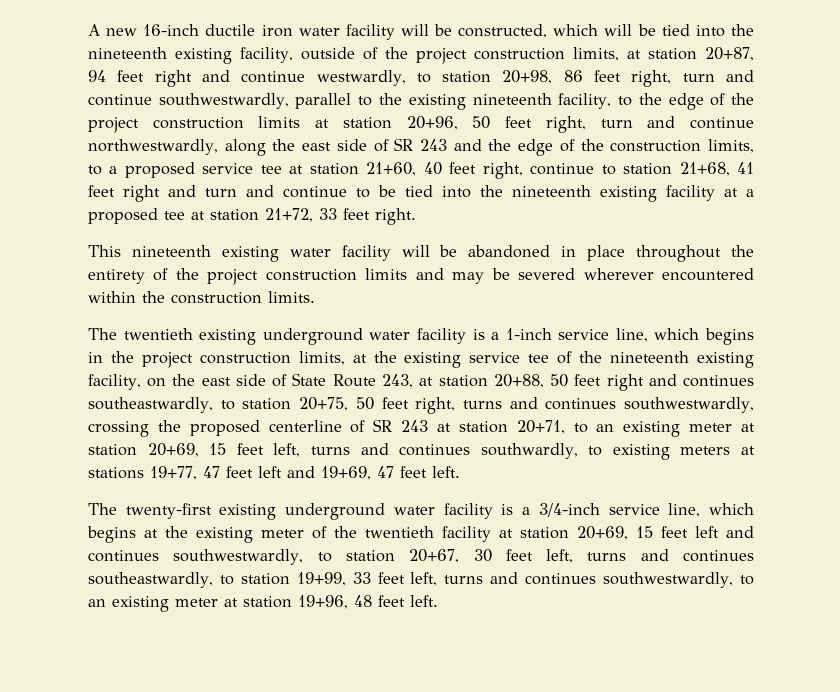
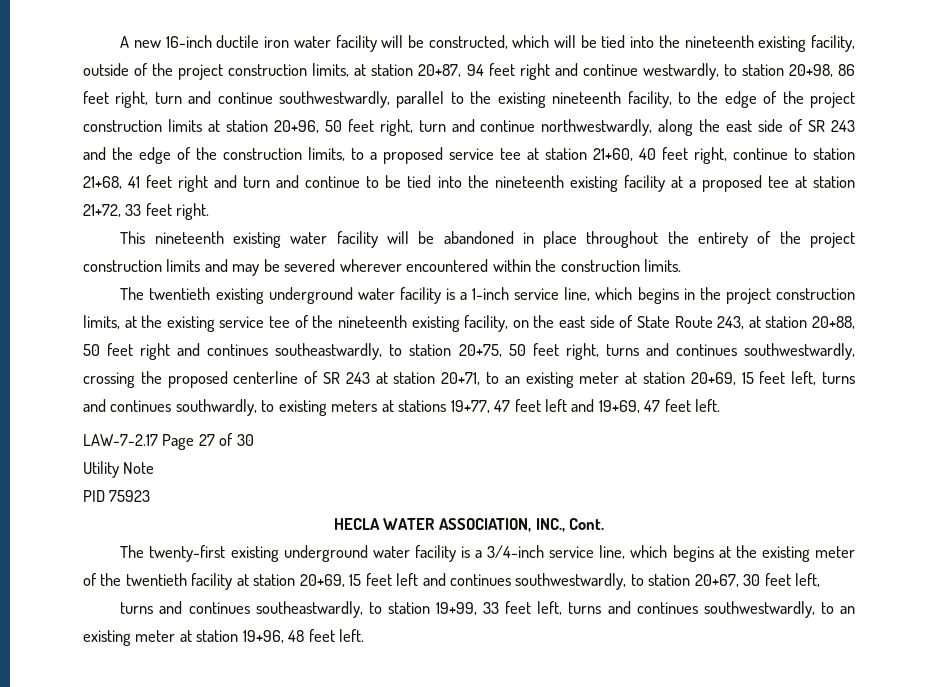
(460, 472) none -> [83,433,254,450] [83,461,155,478] [83,490,151,502] [333,518,605,532] // LAW-7-2.17 Page 27 of 30 // Utility Note // PID 75923 // HECLA WATER ASSOCIATION, INC., Cont.
(574, 556) none -> (821, 580) //

